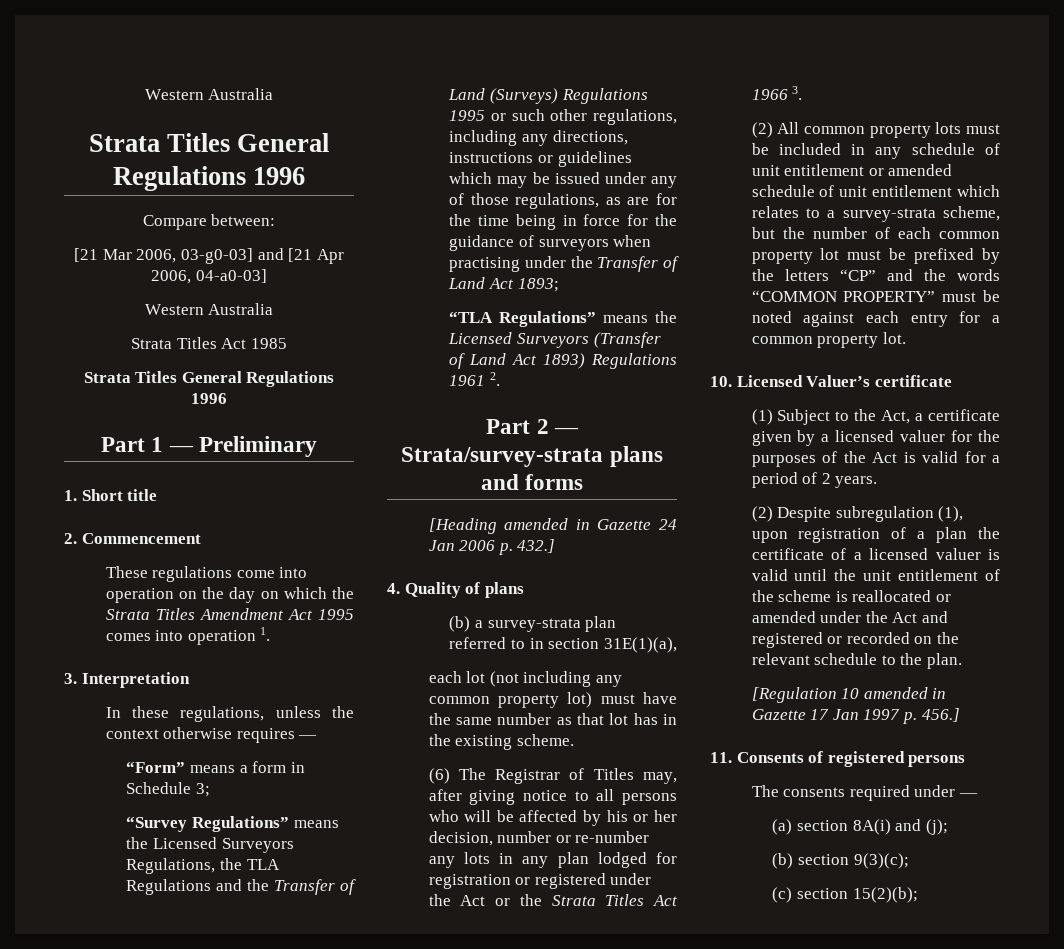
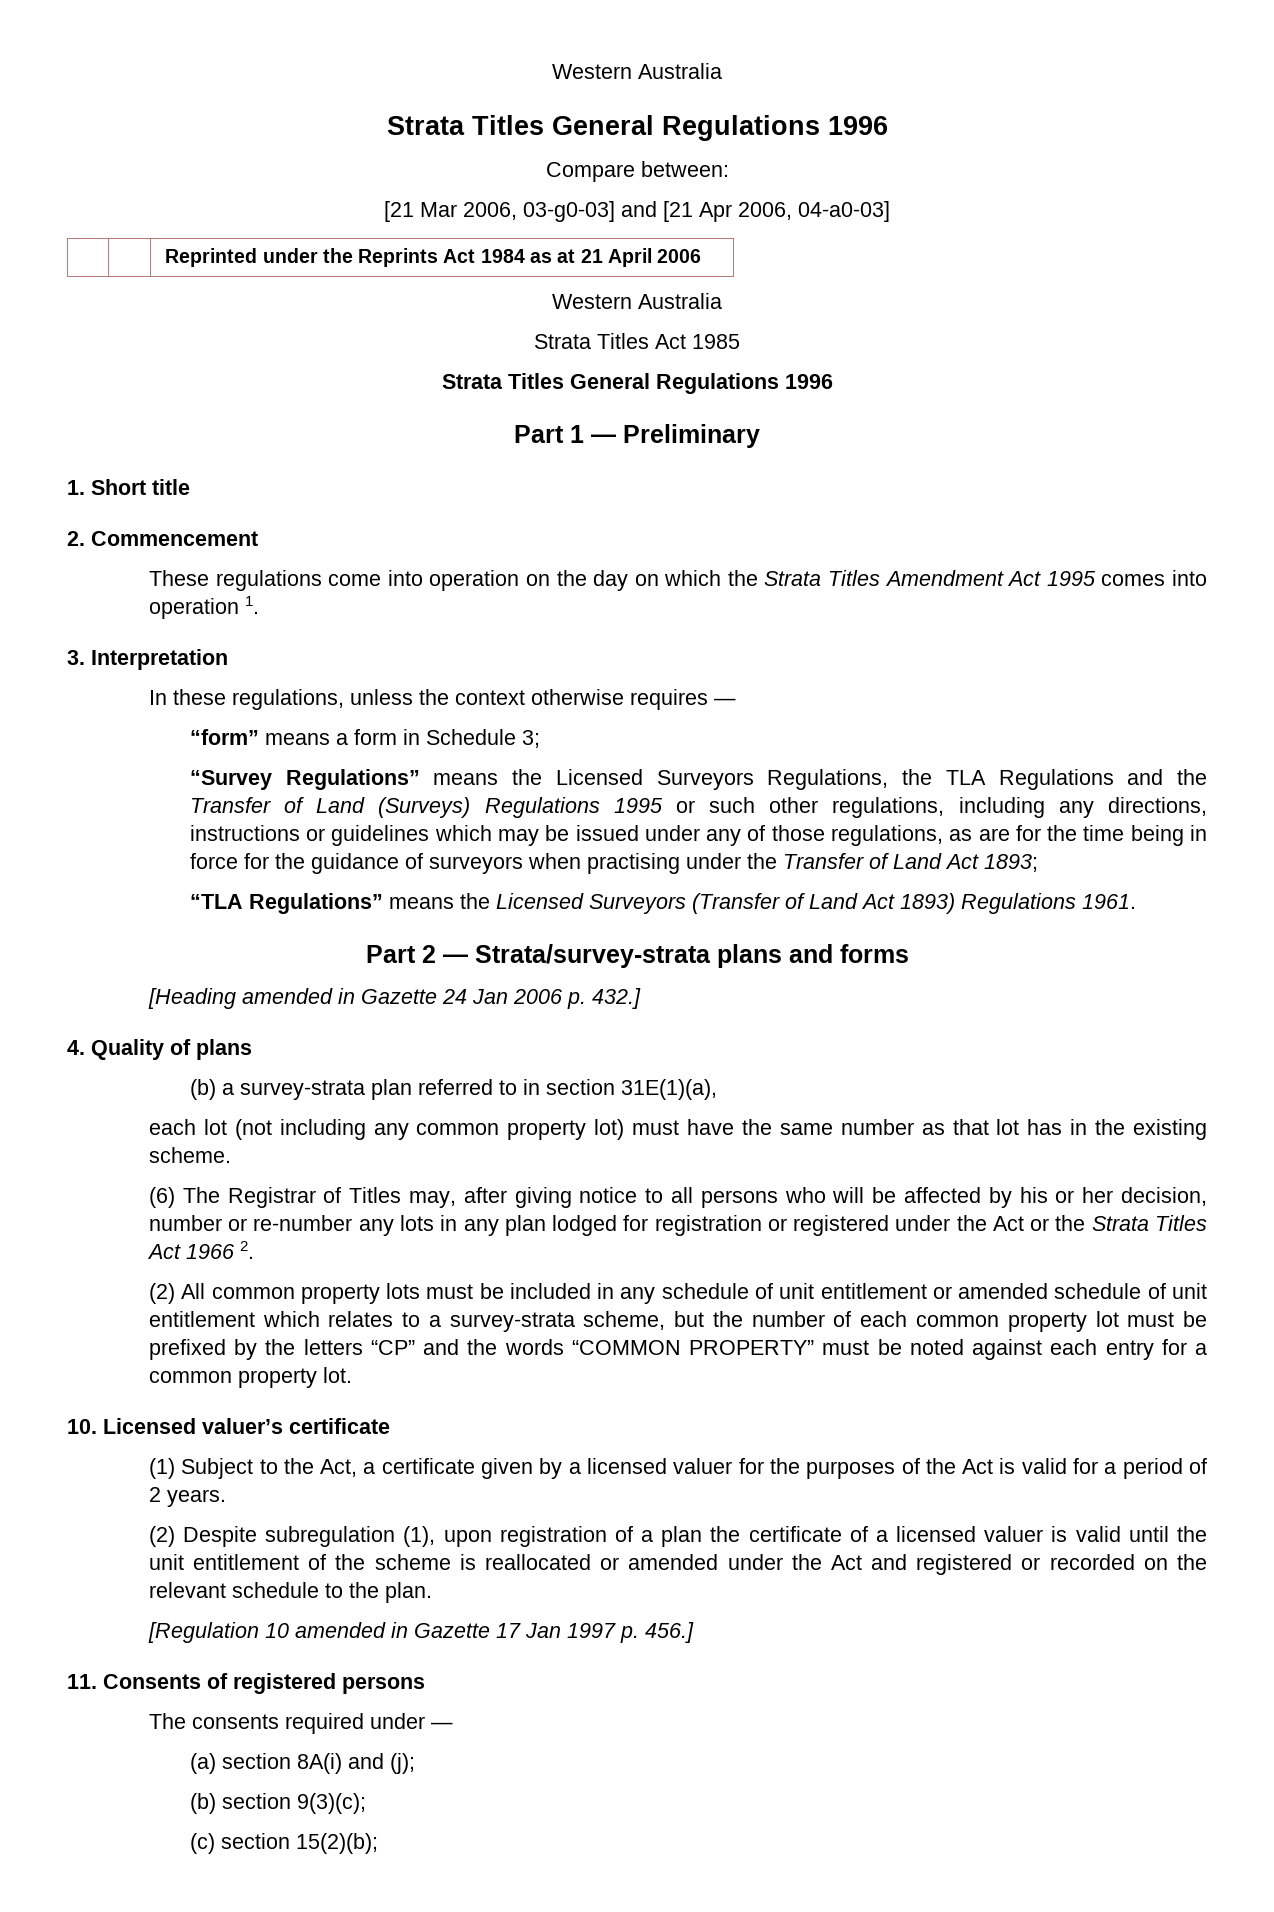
(267, 276) none -> [165,248,702,267] // | | Reprinted under the Reprints Act 1984 as at 21 April 2006
[126,761,186,773] “Form” -> [189,729,259,745] “form”
[449,372,500,386] 1961 2. -> [1081,894,1136,909] 1961.
[792,86,803,100] 3. -> [239,1241,254,1259] 2.
[806,375,871,387] Valuer’s -> [202,1418,283,1434] valuer’s

